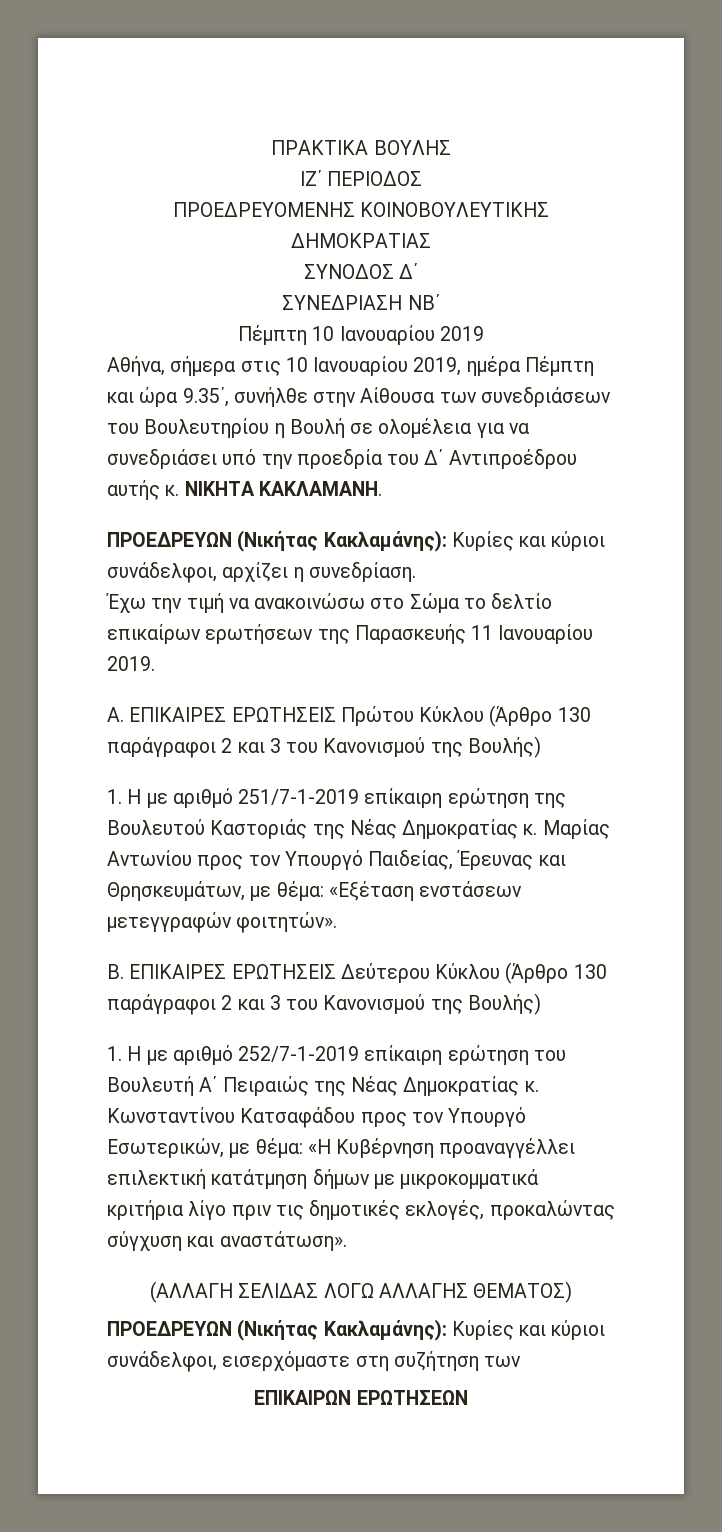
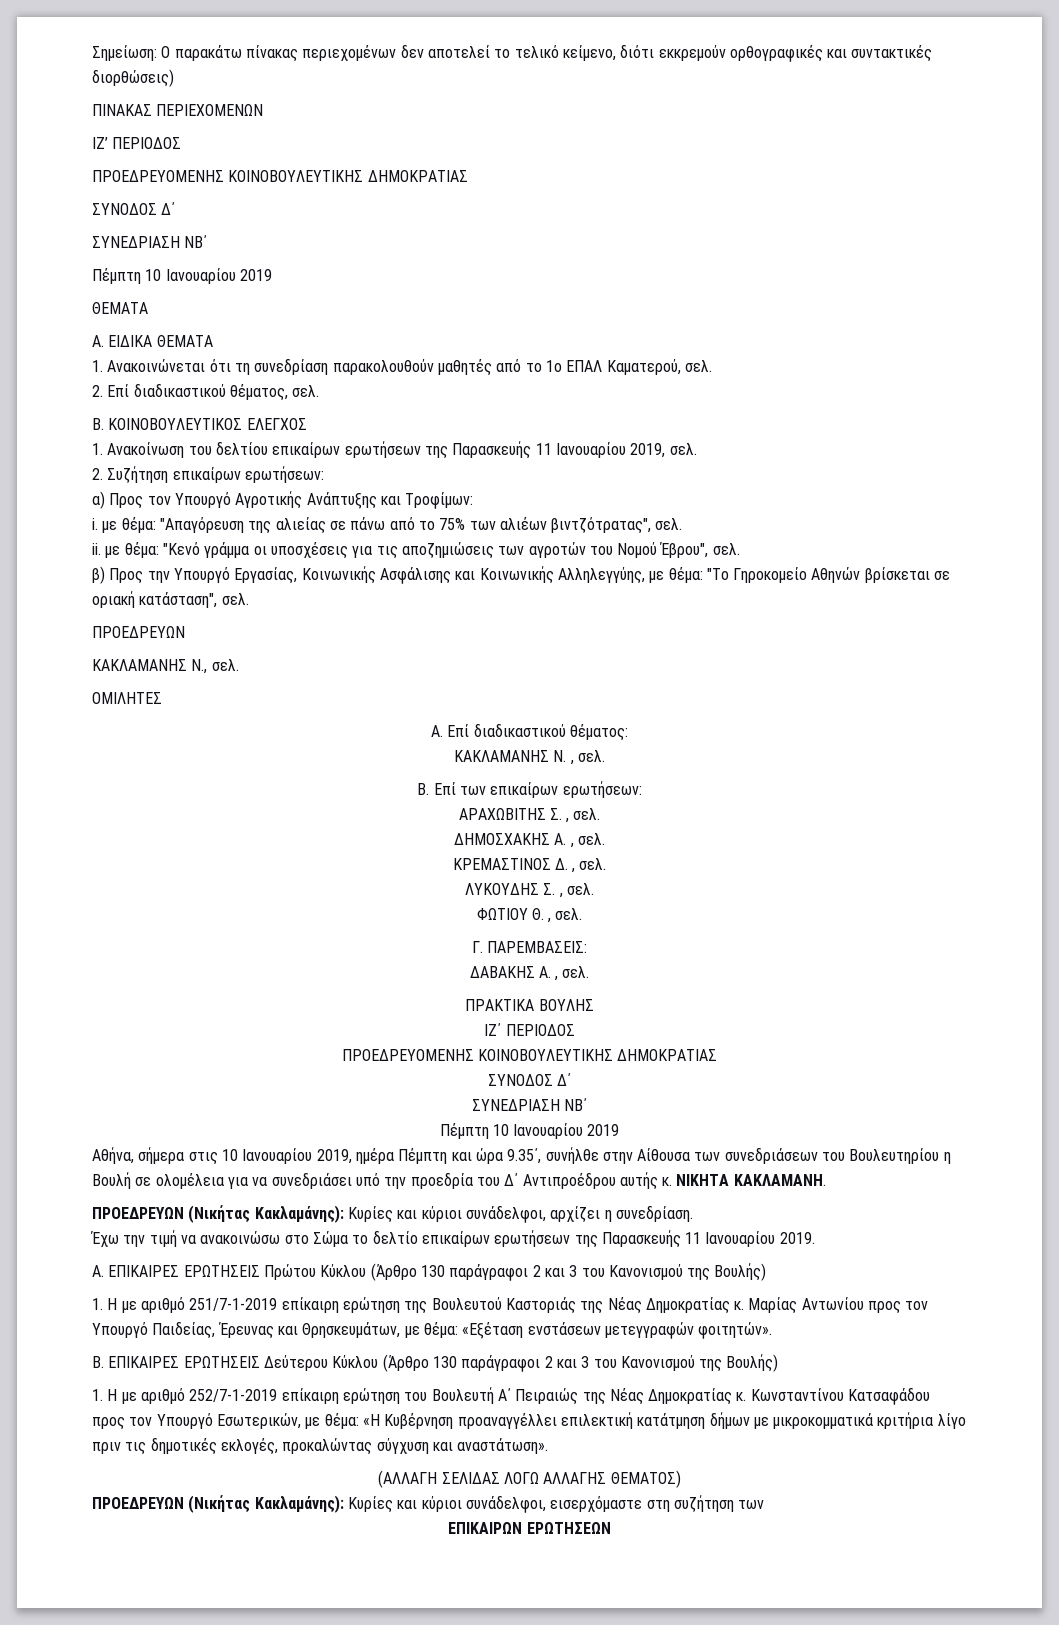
(271, 147) none -> [92,44,933,62] [92,69,174,87] [92,104,264,116] [92,137,182,149] [92,170,468,182] [92,202,176,215] [92,235,208,248] [92,268,272,284] [92,302,148,314] [92,335,213,347] [92,358,712,376] [92,383,320,401] [92,418,307,430] [92,441,697,459] [92,466,324,484] [92,491,474,509] [92,517,683,534] [92,542,740,559] [92,566,951,584] [92,591,249,608] [92,626,185,638] [92,659,239,674] [92,692,162,704] [431,723,628,741] [454,750,605,765] [417,781,642,798] [458,808,601,823] [454,833,605,848] [452,858,607,873] [465,883,594,898] [476,908,583,923] [471,941,588,953] [469,966,590,981] Σημείωση: Ο παρακάτω πίνακας περιεχομένων δεν αποτελεί το τελικό κείμενο, διότι εκκρεμούν ορθογραφικές και συντακτικές διορθώσεις) // ΠΙΝΑΚΑΣ ΠΕΡΙΕΧΟΜΕΝΩΝ // ΙΖ’ ΠΕΡΙΟΔΟΣ // ΠΡΟΕΔΡΕΥΟΜΕΝΗΣ ΚΟΙΝΟΒΟΥΛΕΥΤΙΚΗΣ ΔΗΜΟΚΡΑΤΙΑΣ // ΣΥΝΟΔΟΣ Δ΄ // ΣΥΝΕΔΡΙΑΣΗ ΝΒ΄ // Πέμπτη 10 Ιανουαρίου 2019 // ΘΕΜΑΤΑ // Α. ΕΙΔΙΚΑ ΘΕΜΑΤΑ // 1. Ανακοινώνεται ότι τη συνεδρίαση παρακολουθούν μαθητές από το 1ο ΕΠΑΛ Καματερού, σελ. // 2. Επί διαδικαστικού θέματος, σελ. // Β. ΚΟΙΝΟΒΟΥΛΕΥΤΙΚΟΣ ΕΛΕΓΧΟΣ // 1. Ανακοίνωση του δελτίου επικαίρων ερωτήσεων της Παρασκευής 11 Ιανουαρίου 2019, σελ. // 2. Συζήτηση επικαίρων ερωτήσεων: // α) Προς τον Υπουργό Αγροτικής Ανάπτυξης και Τροφίμων: // i. με θέμα: "Απαγόρευση της αλιείας σε πάνω από το 75% των αλιέων βιντζότρατας", σελ. // ii. με θέμα: "Κενό γράμμα οι υποσχέσεις για τις αποζημιώσεις των αγροτών του Νομού Έβρου", σελ. // β) Προς την Υπουργό Εργασίας, Κοινωνικής Ασφάλισης και Κοινωνικής Αλληλεγγύης, με θέμα: "Το Γηροκομείο Αθηνών βρίσκεται σε οριακή κατάσταση", σελ. // ΠΡΟΕΔΡΕΥΩΝ // ΚΑΚΛΑΜΑΝΗΣ Ν., σελ. // ΟΜΙΛΗΤΕΣ // Α. Επί διαδικαστικού θέματος: // ΚΑΚΛΑΜΑΝΗΣ Ν. , σελ. // Β. Επί των επικαίρων ερωτήσεων: // ΑΡΑΧΩΒΙΤΗΣ Σ. , σελ. // ΔΗΜΟΣΧΑΚΗΣ Α. , σελ. // ΚΡΕΜΑΣΤΙΝΟΣ Δ. , σελ. // ΛΥΚΟΥΔΗΣ Σ. , σελ. // ΦΩΤΙΟΥ Θ. , σελ. // Γ. ΠΑΡΕΜΒΑΣΕΙΣ: // ΔΑΒΑΚΗΣ Α. , σελ. //

